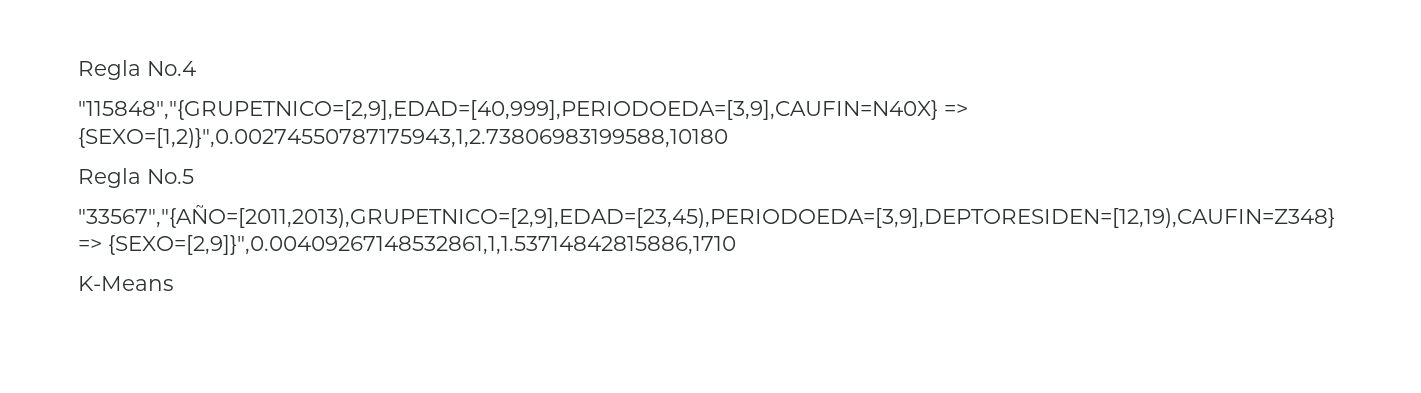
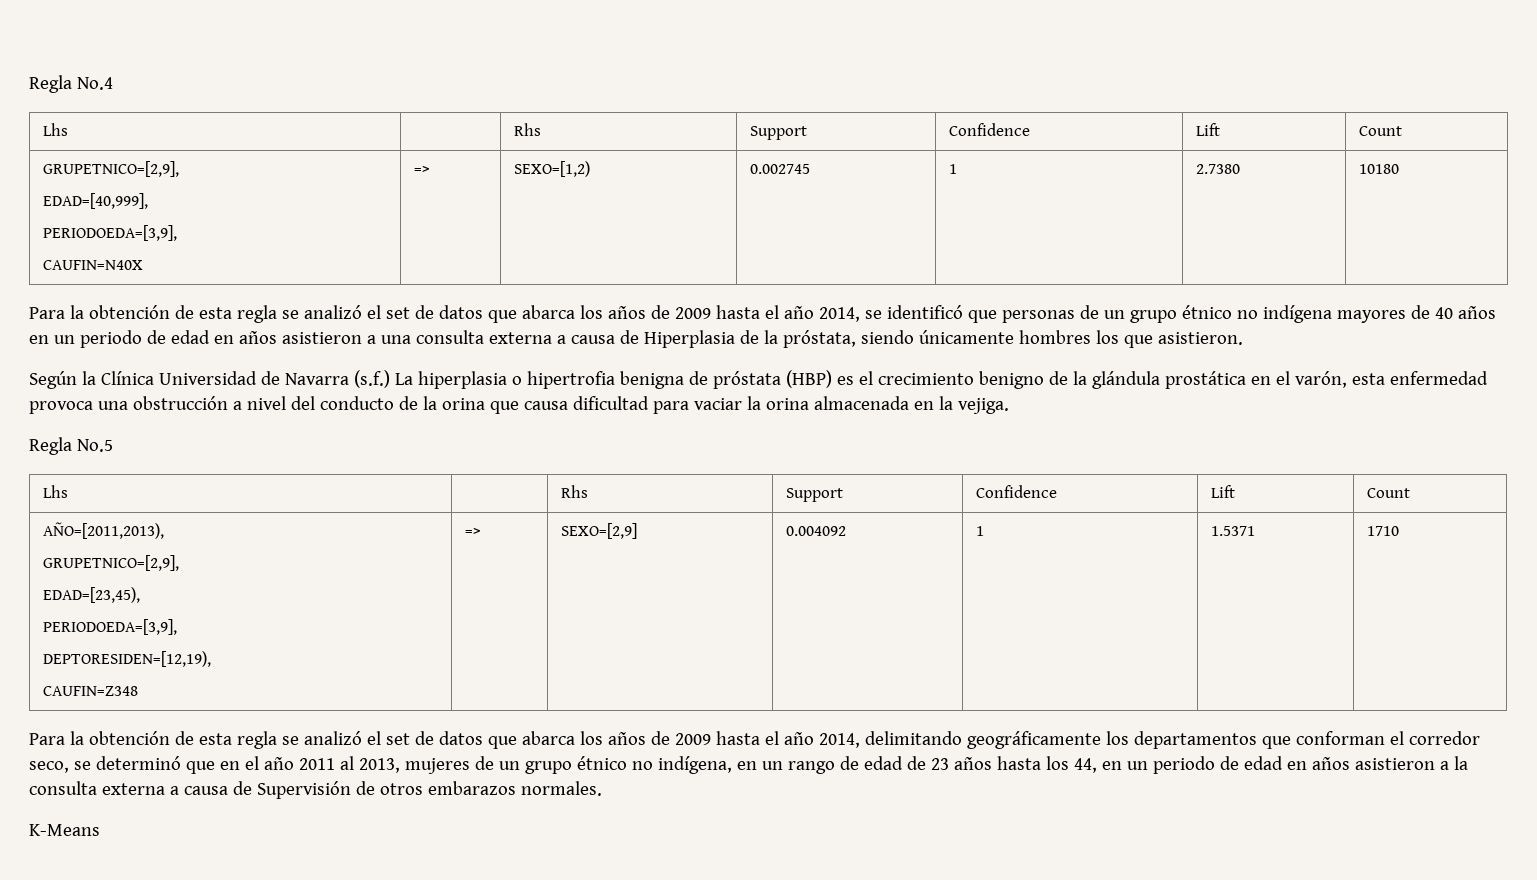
[78,100,968,120] [78,128,728,148] [78,168,194,188] [78,205,1335,228] [78,235,736,255] // "115848","{GRUPETNICO=[2,9],EDAD=[40,999],PERIODOEDA=[3,9],CAUFIN=N40X} => {SEXO=[1,2)}",0.00274550787175943,1,2.73806983199588,10180 // Regla No.5 // "33567","{AÑO=[2011,2013),GRUPETNICO=[2,9],EDAD=[23,45),PERIODOEDA=[3,9],DEPTORESIDEN=[12,19),CAUFIN=Z348} => {SEXO=[2,9]}",0.00409267148532861,1,1.53714842815886,1710 -> [42,123,68,136] [513,123,541,136] [749,126,807,140] [948,123,1030,136] [1195,123,1220,136] [1358,126,1402,136] [42,161,179,177] [42,193,148,209] [42,225,177,241] [42,260,143,270] [413,166,430,174] [513,161,590,177] [749,164,810,174] [948,164,957,174] [1195,164,1240,174] [1358,164,1399,174] [29,305,1496,323] [29,330,1243,348] [29,370,1488,389] [29,396,1009,414] [29,437,113,455] [42,485,68,498] [560,485,588,498] [785,488,843,502] [975,485,1057,498] [1210,485,1235,498] [1366,488,1410,498] [42,522,164,539] [42,555,179,571] [42,587,140,603] [42,619,177,635] [42,651,211,667] [42,686,138,696] [464,528,481,536] [560,523,637,539] [785,526,846,536] [975,526,984,536] [1210,526,1255,536] [1366,526,1399,536] [29,731,1480,749] [29,756,1468,774] [29,781,602,799] // Lhs | | Rhs | Support | Confidence | Lift | Count // GRUPETNICO=[2,9], // EDAD=[40,999], // PERIODOEDA=[3,9], // CAUFIN=N40X | => | SEXO=[1,2) | 0.002745 | 1 | 2.7380 | 10180 // Para la obtención de esta regla se analizó el set de datos que abarca los años de 2009 hasta el año 2014, se identificó que personas de un grupo étnico no indígena mayores de 40 años en un periodo de edad en años asistieron a una consulta externa a causa de Hiperplasia de la próstata, siendo únicamente hombres los que asistieron. // Según la Clínica Universidad de Navarra (s.f.) La hiperplasia o hipertrofia benigna de próstata (HBP) es el crecimiento benigno de la glándula prostática en el varón, esta enfermedad provoca una obstrucción a nivel del conducto de la orina que causa dificultad para vaciar la orina almacenada en la vejiga. // Regla No.5 // Lhs | | Rhs | Support | Confidence | Lift | Count // AÑO=[2011,2013), // GRUPETNICO=[2,9], // EDAD=[23,45), // PERIODOEDA=[3,9], // DEPTORESIDEN=[12,19), // CAUFIN=Z348 | => | SEXO=[2,9] | 0.004092 | 1 | 1.5371 | 1710 // Para la obtención de esta regla se analizó el set de datos que abarca los años de 2009 hasta el año 2014, delimitando geográficamente los departamentos que conforman el corredor seco, se determinó que en el año 2011 al 2013, mujeres de un grupo étnico no indígena, en un rango de edad de 23 años hasta los 44, en un periodo de edad en años asistieron a la consulta externa a causa de Supervisión de otros embarazos normales.

